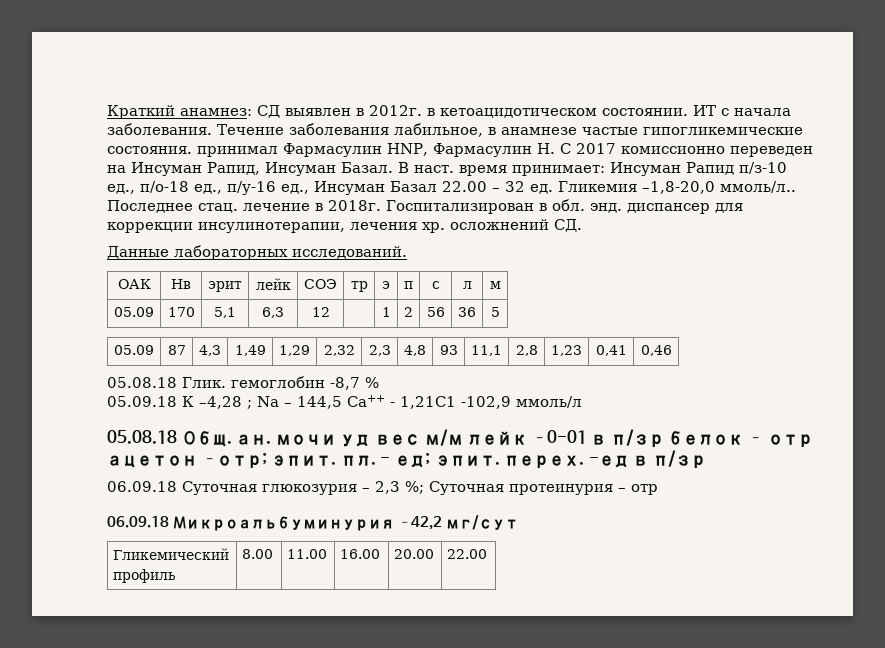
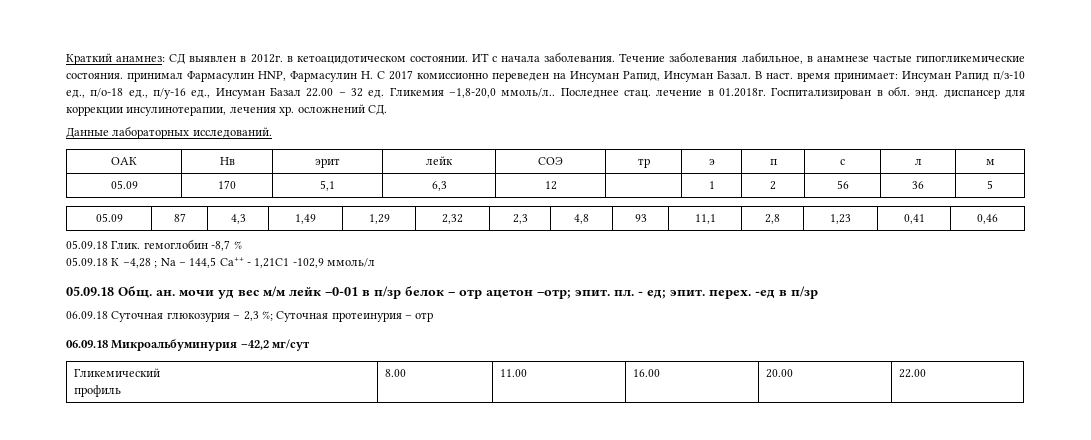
[328,200,381,211] 2018г. -> [719,88,766,97] 01.2018г.
[107,377,177,388] 05.08.18 -> [66,240,108,249] 05.09.18
[107,430,177,444] 05.08.18 -> [66,286,114,296] 05.09.18

